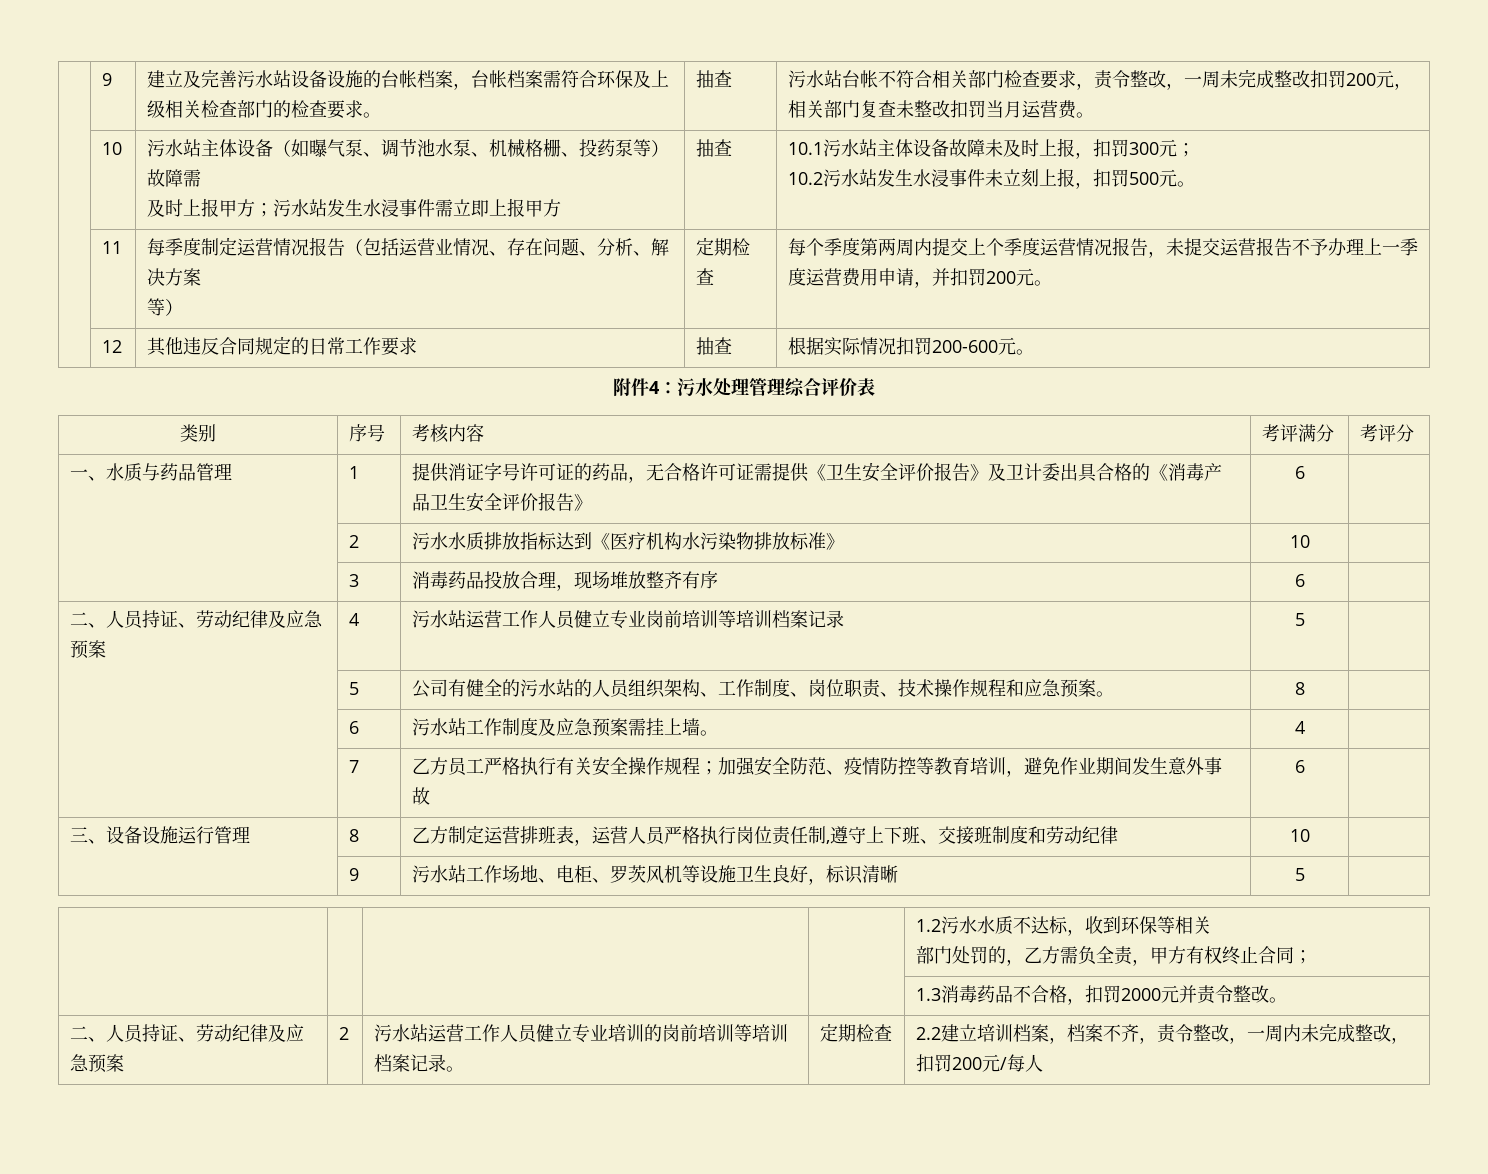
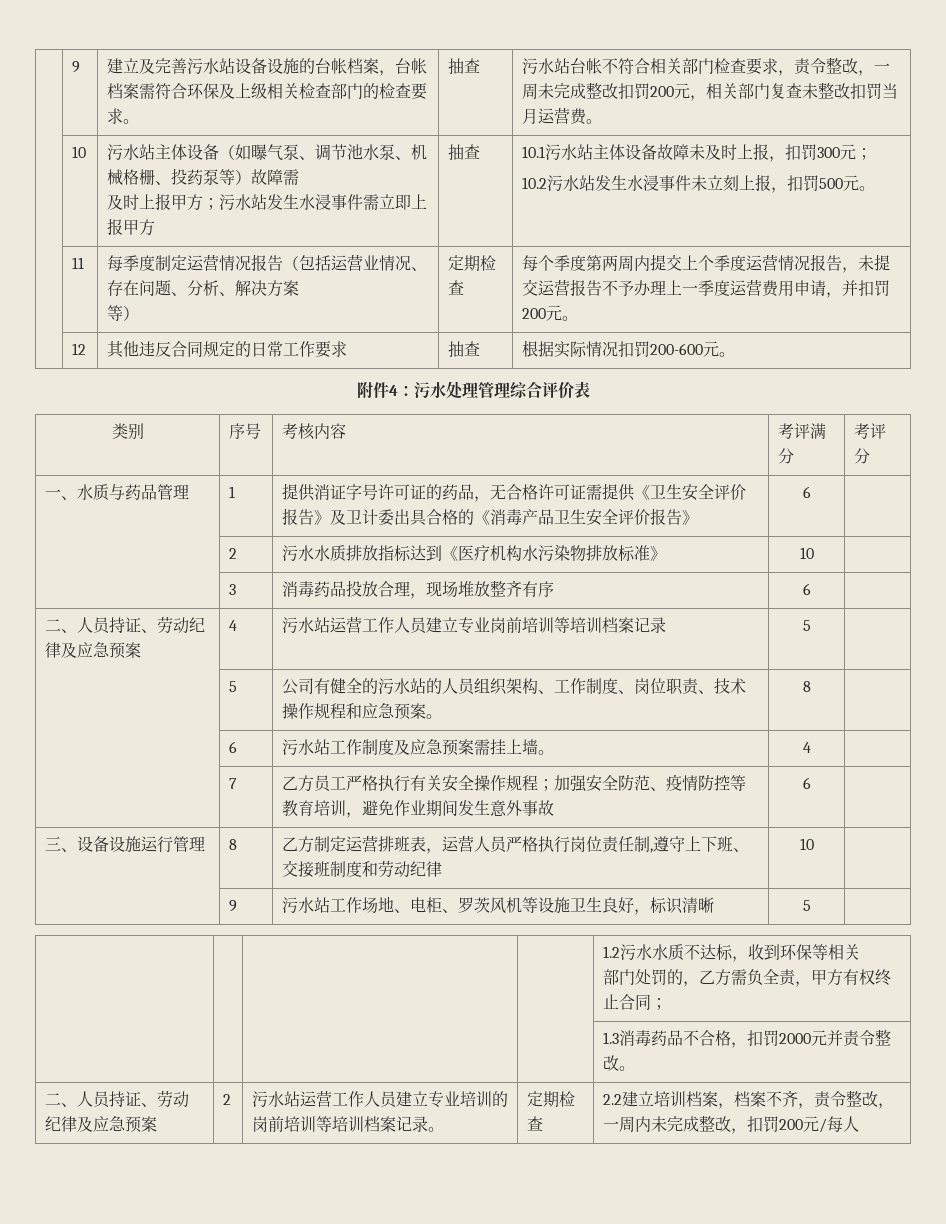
[573,610,592,628] 健 -> [425,617,442,633] 建
[535,1024,554,1042] 健 -> [395,1091,412,1107] 建

